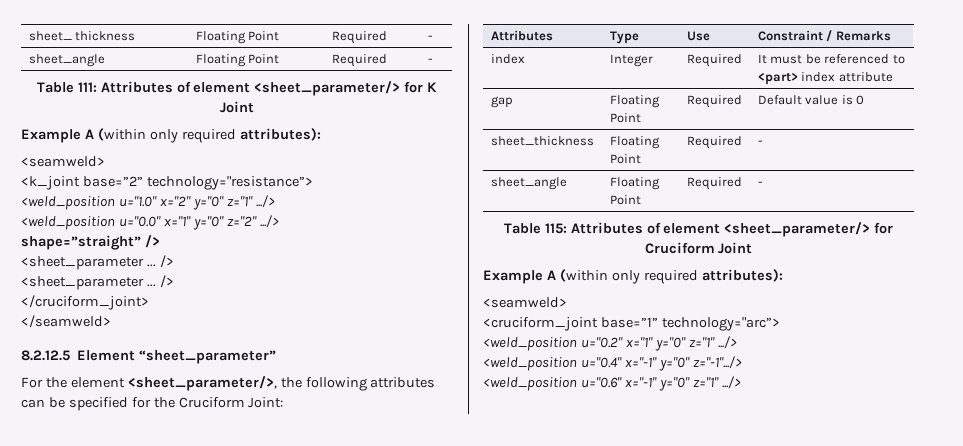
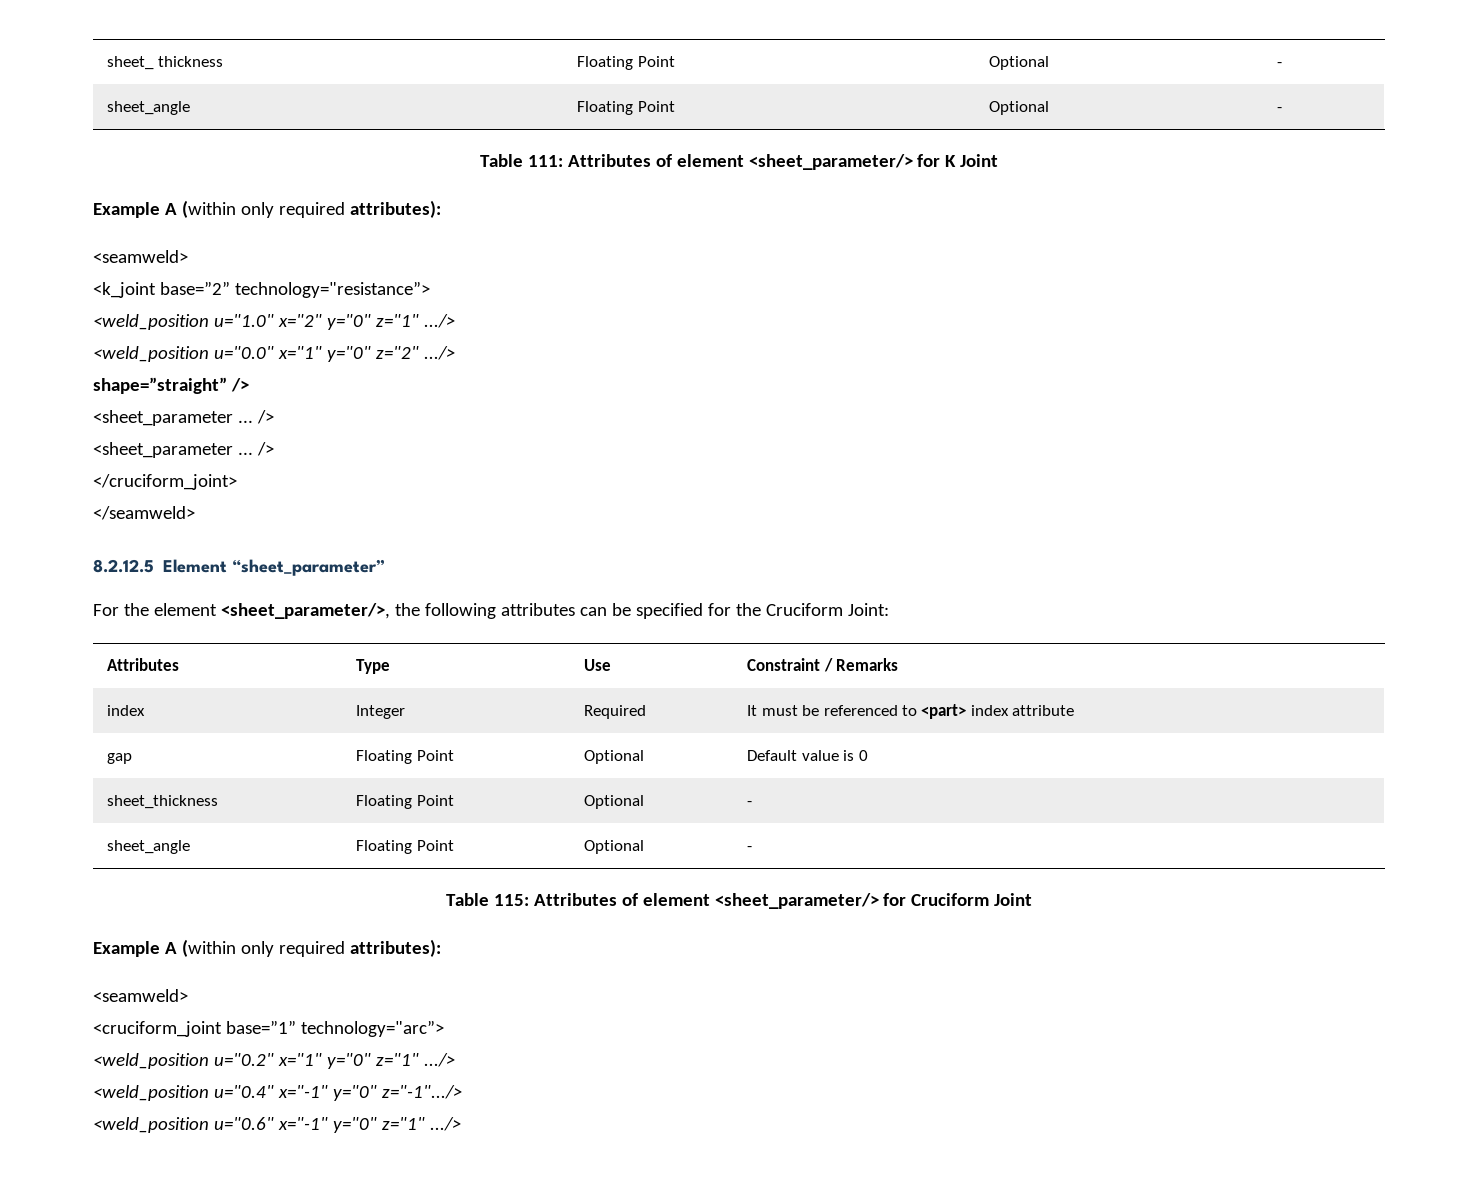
[331,31,387,44] [427,35,433,40] [28,54,105,67] [195,54,280,67] [331,54,387,67] Required | - // sheet_angle | Floating Point | Required -> [989,56,1050,70] [1277,62,1283,67] [107,101,191,115] [577,101,675,115] [989,101,1050,115] Optional | - // sheet_angle | Floating Point | Optional
[686,95,742,108] Required -> [584,750,645,764] Optional
[686,136,742,149] [757,140,763,145] [490,177,567,190] [609,177,660,190] [609,195,641,205] [686,177,742,190] Required | - // sheet_angle | Floating Point | Required -> [584,795,645,809] [747,801,753,806] [107,840,191,854] [356,840,454,854] [584,840,645,854] Optional | - // sheet_angle | Floating Point | Optional

